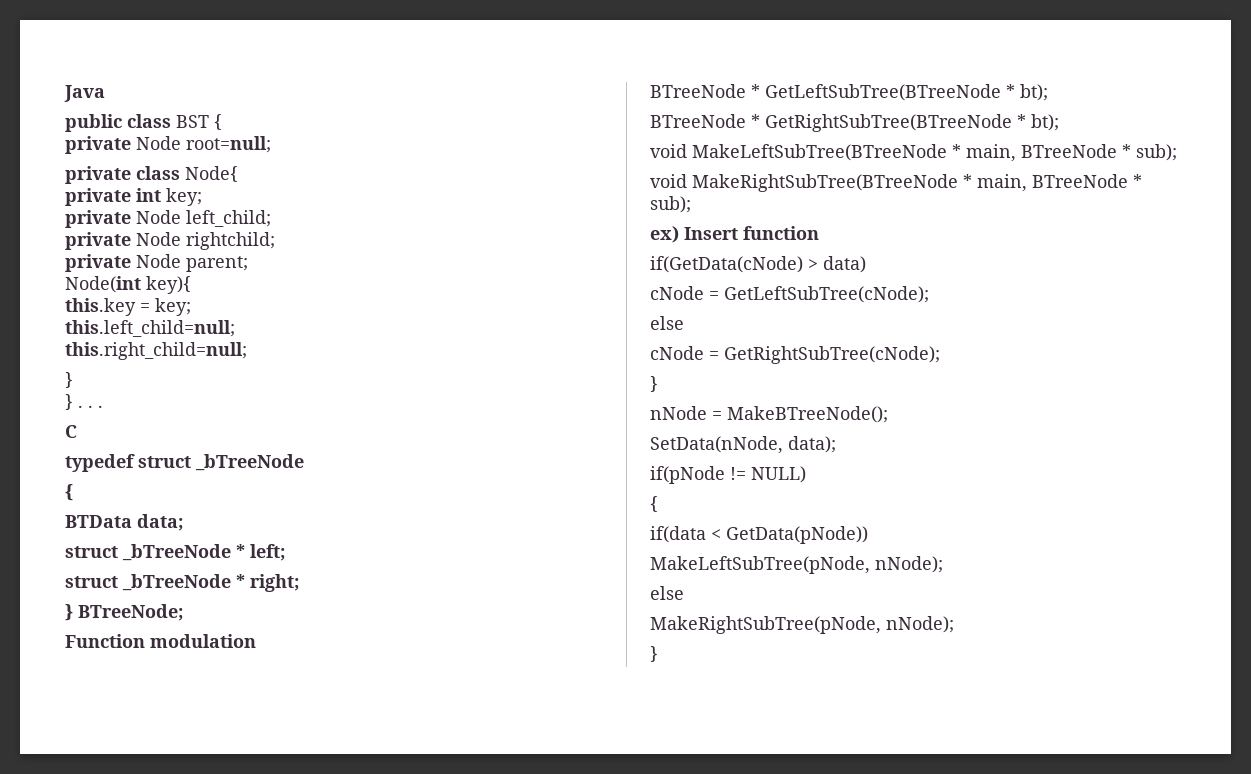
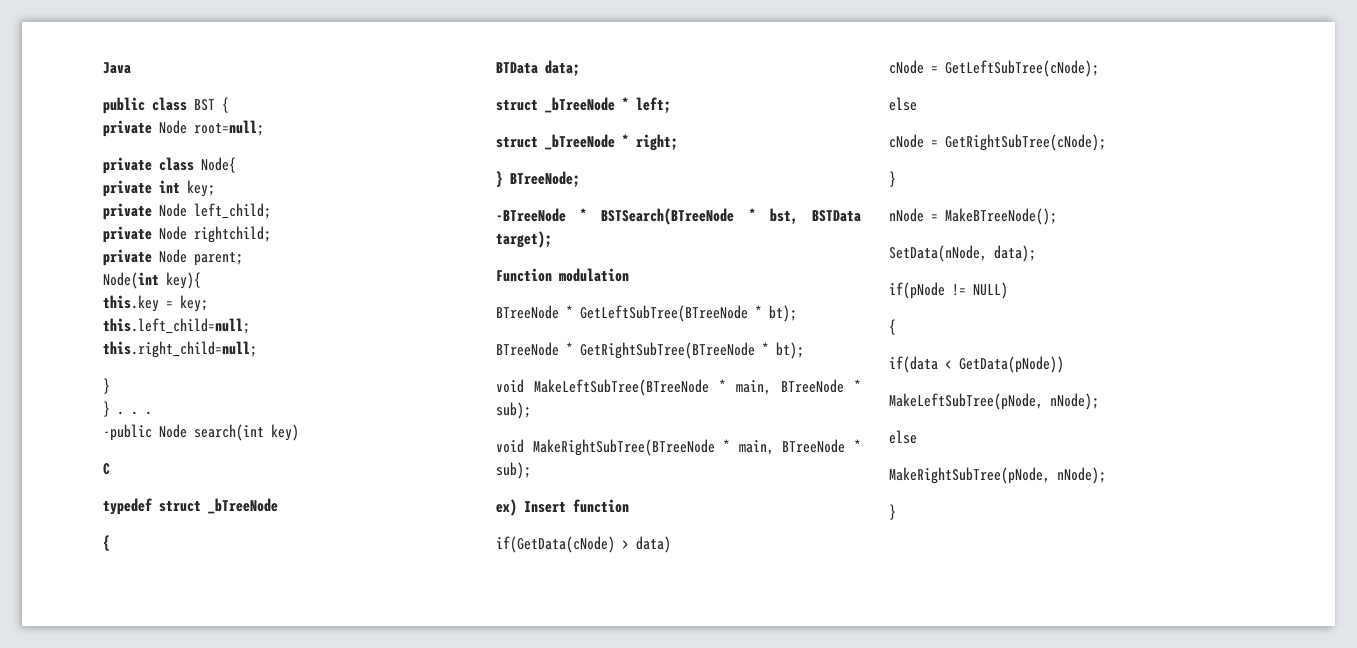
(103, 406) none -> [103,424,299,441] // -public Node search(int key)
(183, 612) none -> [496,208,861,225] [496,231,552,248] // -BTreeNode * BSTSearch(BTreeNode * bst, BSTData target);

